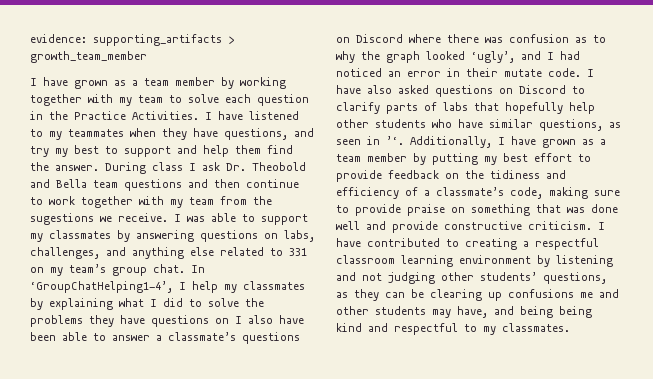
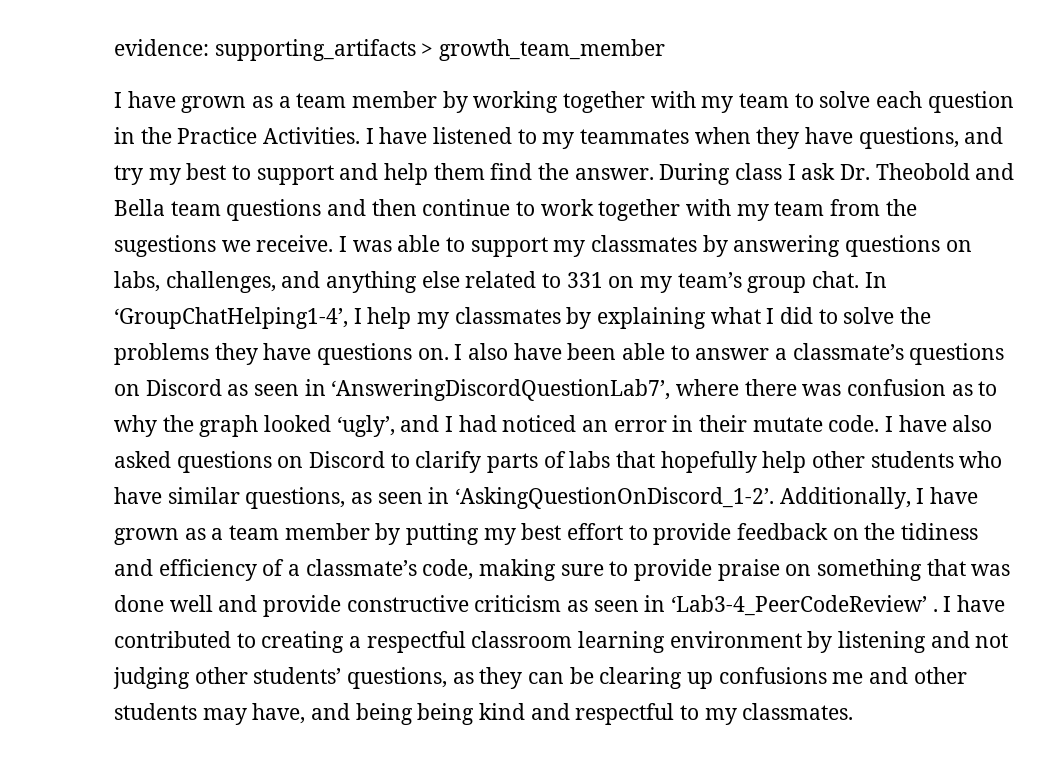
[215,318,229,324] on -> [417,348,449,360] on.
(403, 38) none -> [227,379,671,401] as seen in ‘AnsweringDiscordQuestionLab7’,
[386,136,404,145] ’‘. -> [455,487,775,509] ‘AskingQuestionOnDiscord_1-2’.
[528,221,592,230] criticism. -> [474,595,938,616] criticism as seen in ‘Lab3-4_PeerCodeReview’ .

